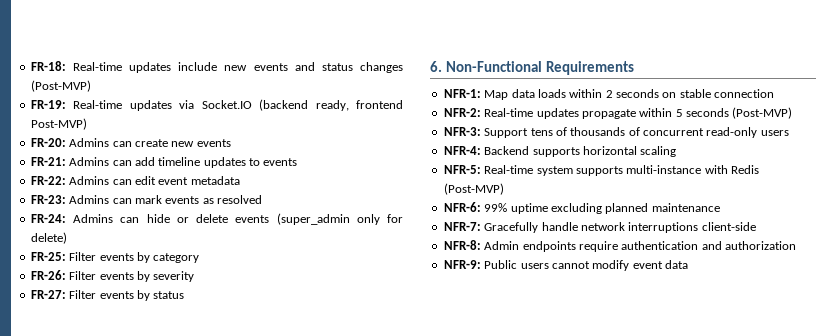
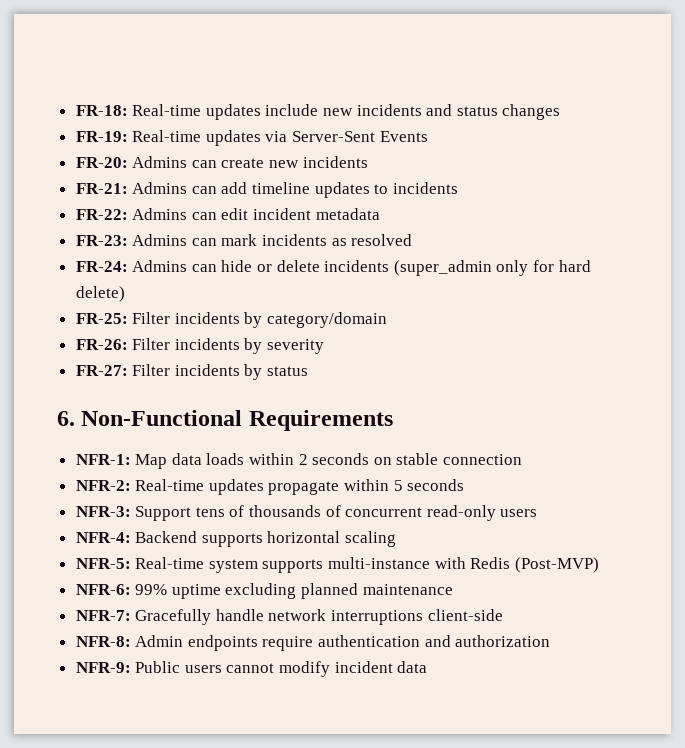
[253,63,288,71] events -> [356,104,422,116] incidents
[30,80,91,92] (Post-MVP) -> (561, 112) none
[201,99,404,111] [30,118,87,130] Socket.IO (backend ready, frontend Post-MVP) -> [292,131,428,142] Server-Sent Events
[196,139,231,147] events -> [302,156,368,168] incidents
[263,158,298,166] events -> [392,182,458,194] incidents
[158,177,189,185] event -> [253,208,312,220] incident
[165,196,200,204] events -> [262,234,328,246] incidents
[235,215,270,223] events -> [324,260,390,272] incidents
(403, 218) none -> [558,260,591,272] hard
[99,252,200,263] events by category -> [174,312,388,328] incidents by category/domain
[99,272,134,280] events -> [174,338,240,350] incidents
[99,291,134,299] events -> [174,364,240,376] incidents
[732,107,793,119] (Post-MVP) -> (465, 485) none
[632,261,663,269] event -> [334,661,393,673] incident

